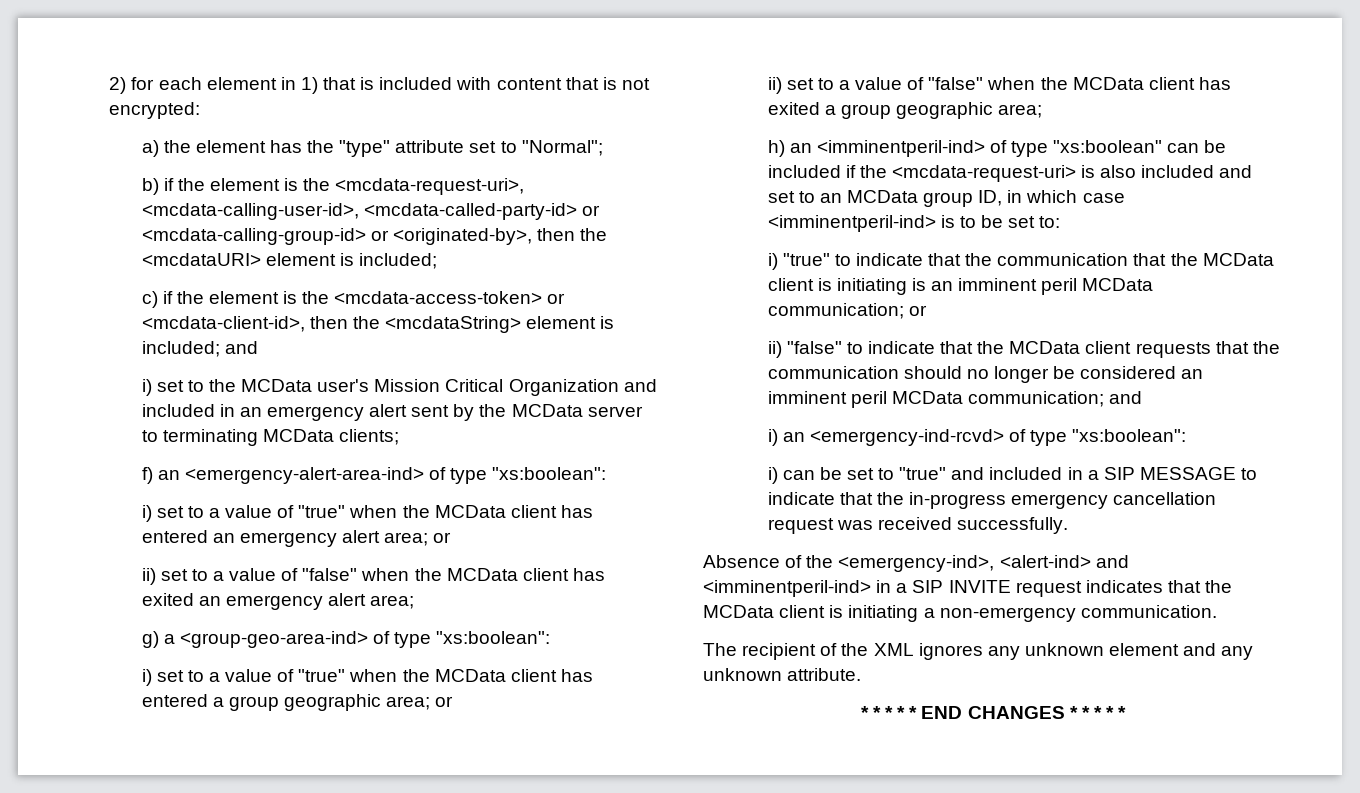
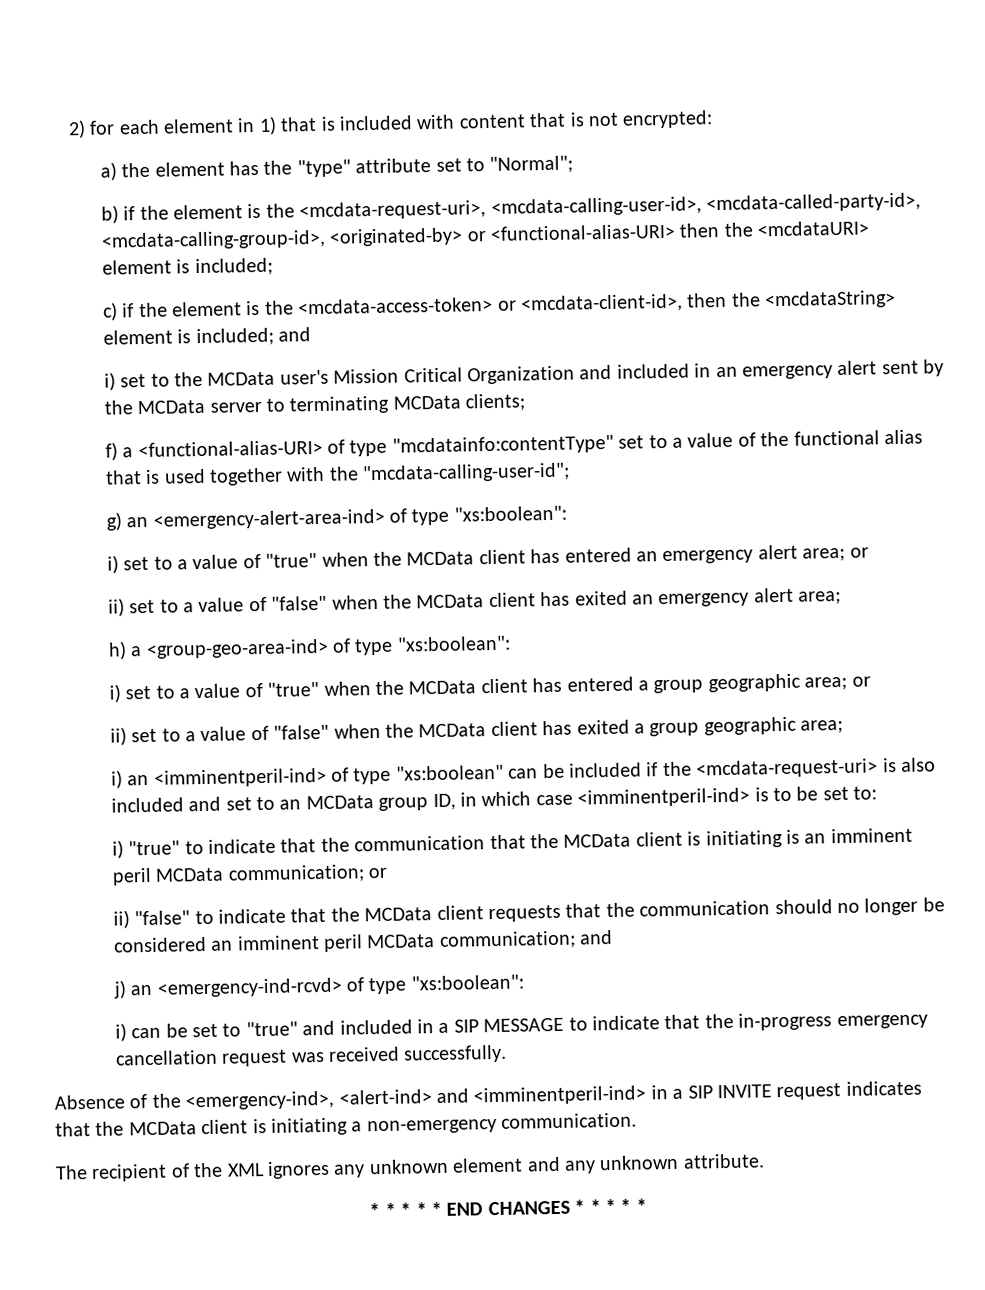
[363,203,600,220] [141,228,532,245] <mcdata-called-party-id> or <mcdata-calling-group-id> or <originated-by>, -> [705,192,921,214] [100,223,675,251] <mcdata-called-party-id>, <mcdata-calling-group-id>, <originated-by> or <functional-alias-URI>
(153, 475) none -> [122,429,923,458] [104,462,571,486] [105,512,122,531] a <functional-alias-URI> of type "mcdatainfo:contentType" set to a value of the functional alias that is used together with the "mcdata-calling-user-id"; // g)
[141,631,159,648] g) -> [107,641,127,660] h)
[767,140,785,157] h) -> [110,770,123,789] i)
[767,429,778,446] i) -> [112,980,127,999] j)

